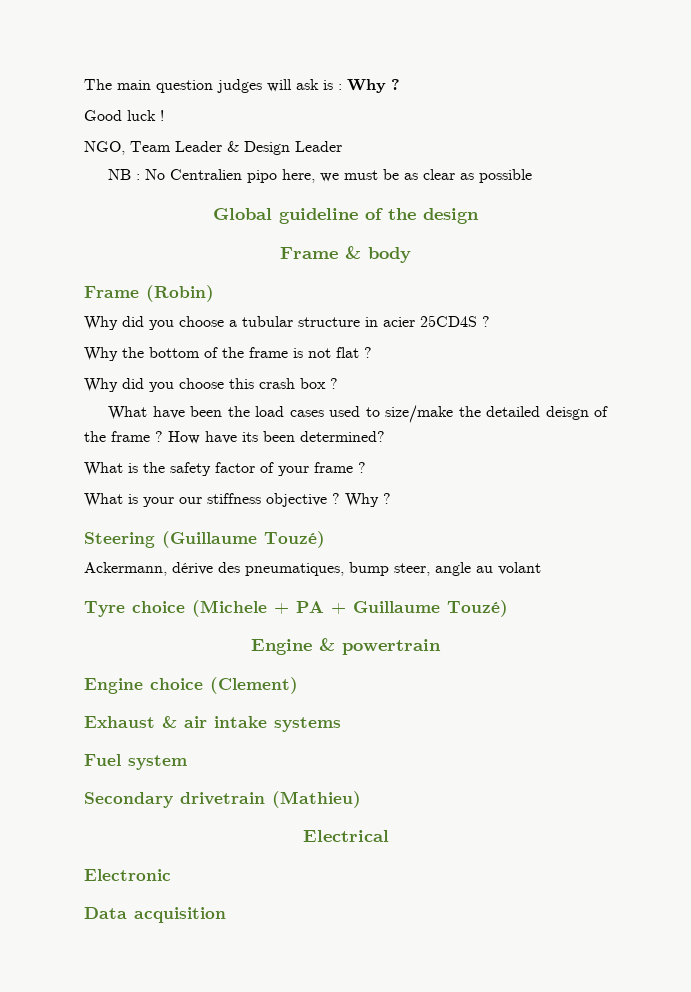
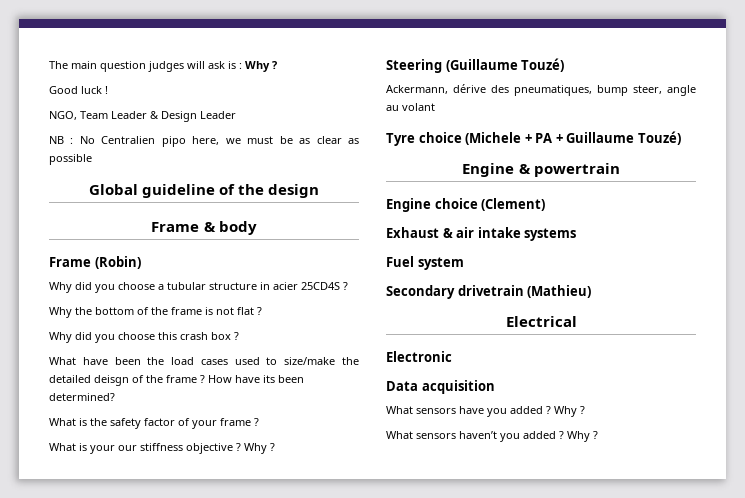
(226, 915) none -> [386,406,585,417] [386,431,598,442] // What sensors have you added ? Why ? // What sensors haven’t you added ? Why ?

